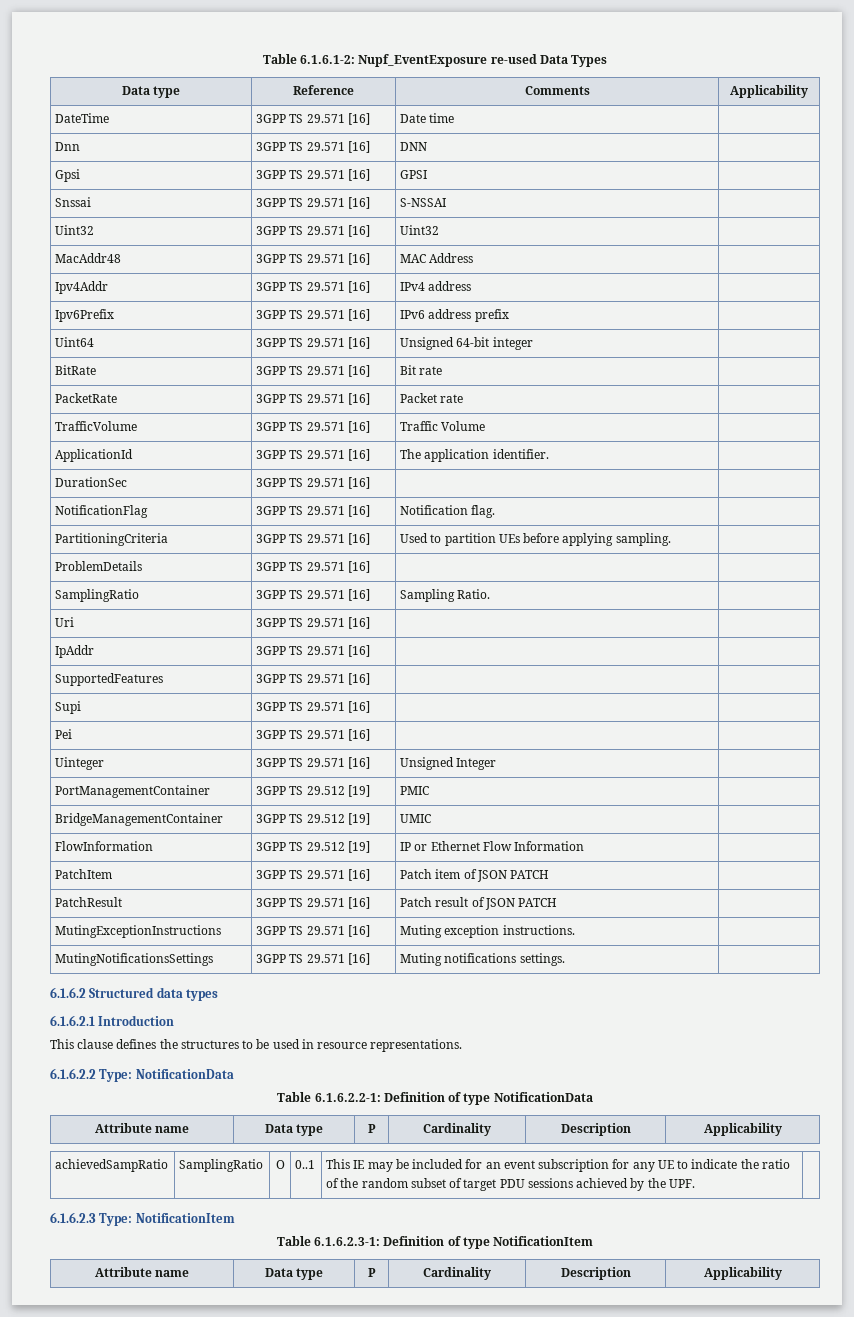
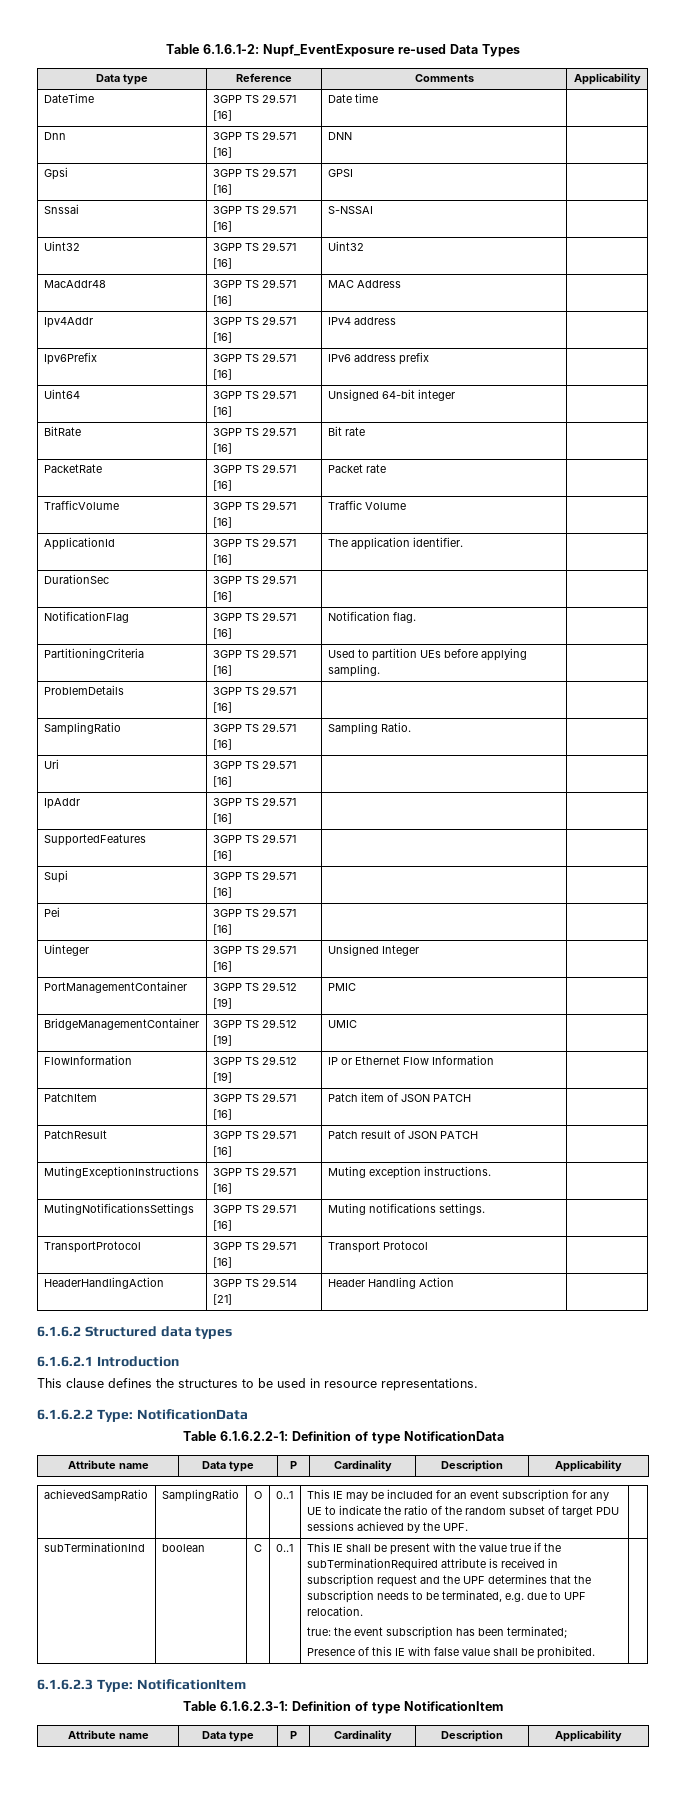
(565, 959) none -> [43,1241,141,1253] [212,1241,296,1250] [212,1257,232,1268] [327,1241,428,1253] [43,1277,164,1289] [212,1278,297,1287] [212,1294,232,1305] [327,1277,454,1289] // TransportProtocol | 3GPP TS 29.571 [16] | Transport Protocol | // HeaderHandlingAction | 3GPP TS 29.514 [21] | Header Handling Action |
(695, 1183) none -> [43,1542,145,1552] [161,1544,205,1552] [254,1544,262,1552] [275,1544,293,1552] [306,1542,561,1555] [306,1558,558,1571] [306,1574,591,1587] [306,1590,586,1603] [306,1606,363,1616] [306,1626,567,1639] [306,1646,595,1659] // subTerminationInd | boolean | C | 0..1 | This IE shall be present with the value true if the subTerminationRequired attribute is received in subscription request and the UPF determines that the subscription needs to be terminated, e.g. due to UPF relocation. // true: the event subscription has been terminated; // Presence of this IE with false value shall be prohibited. |

